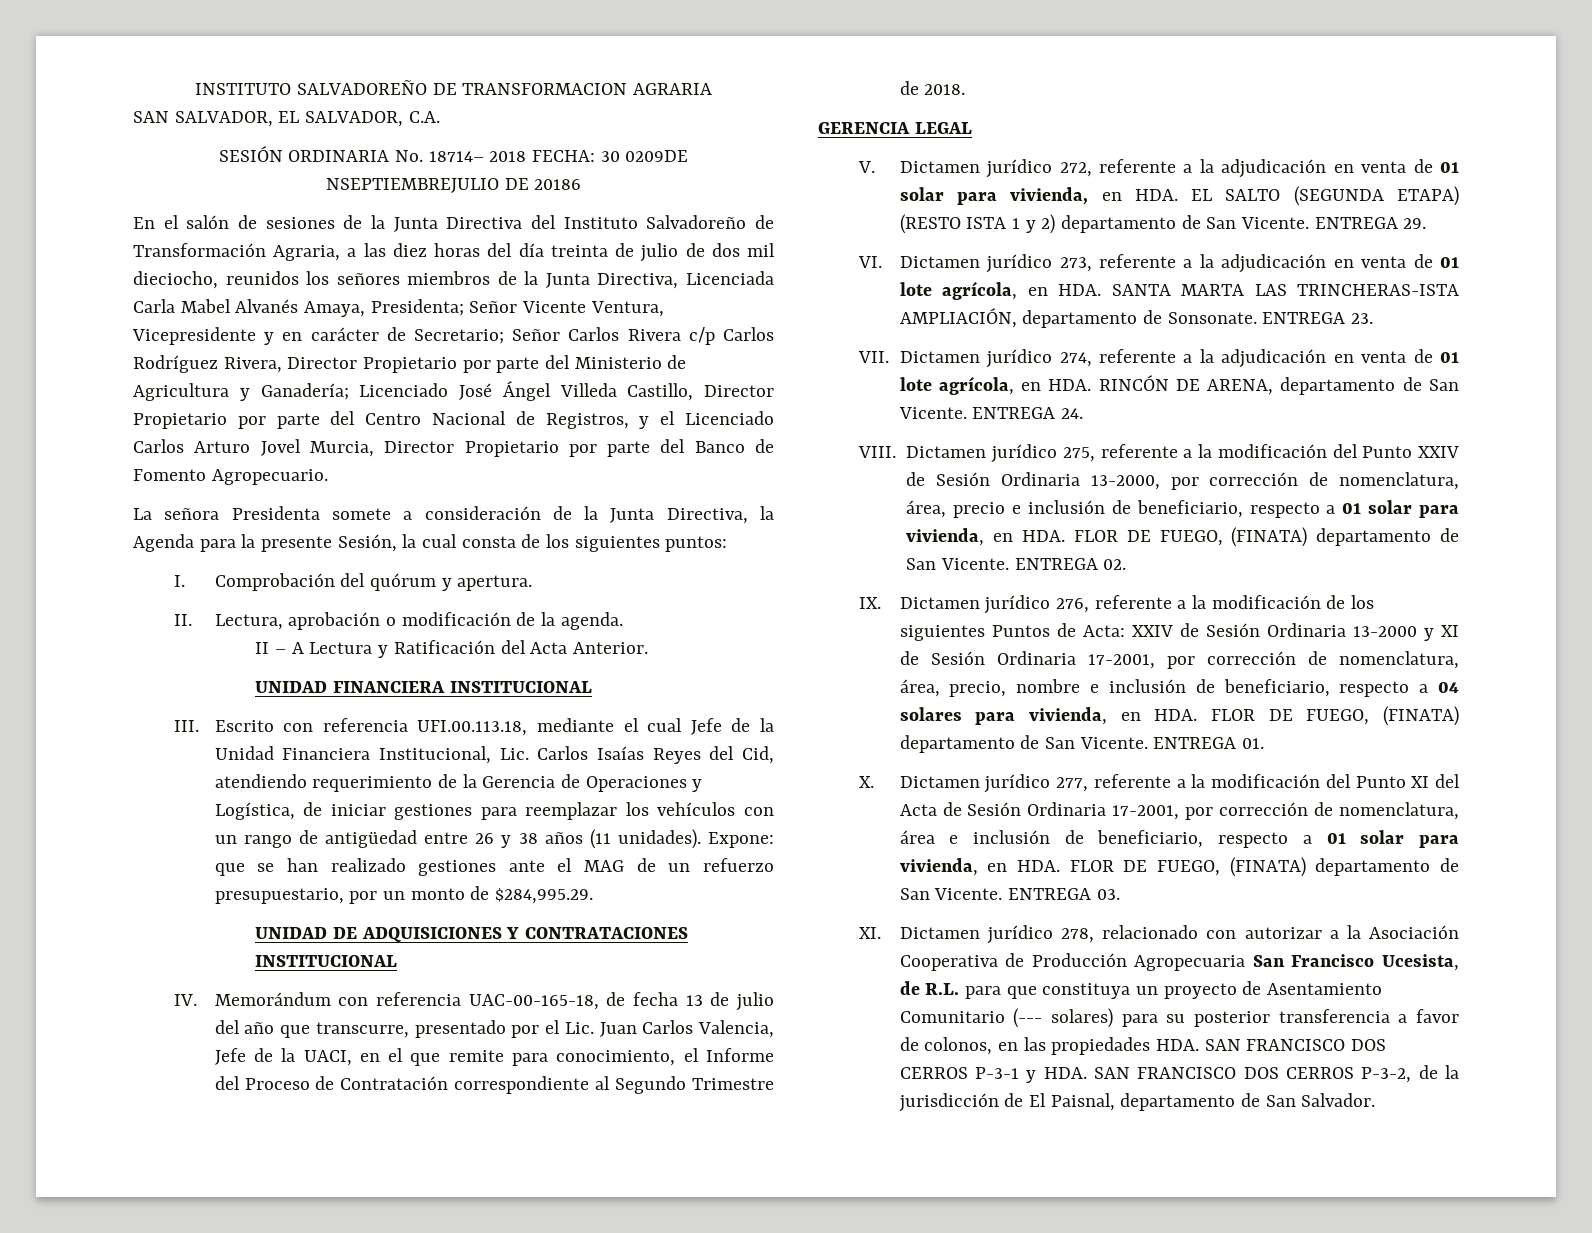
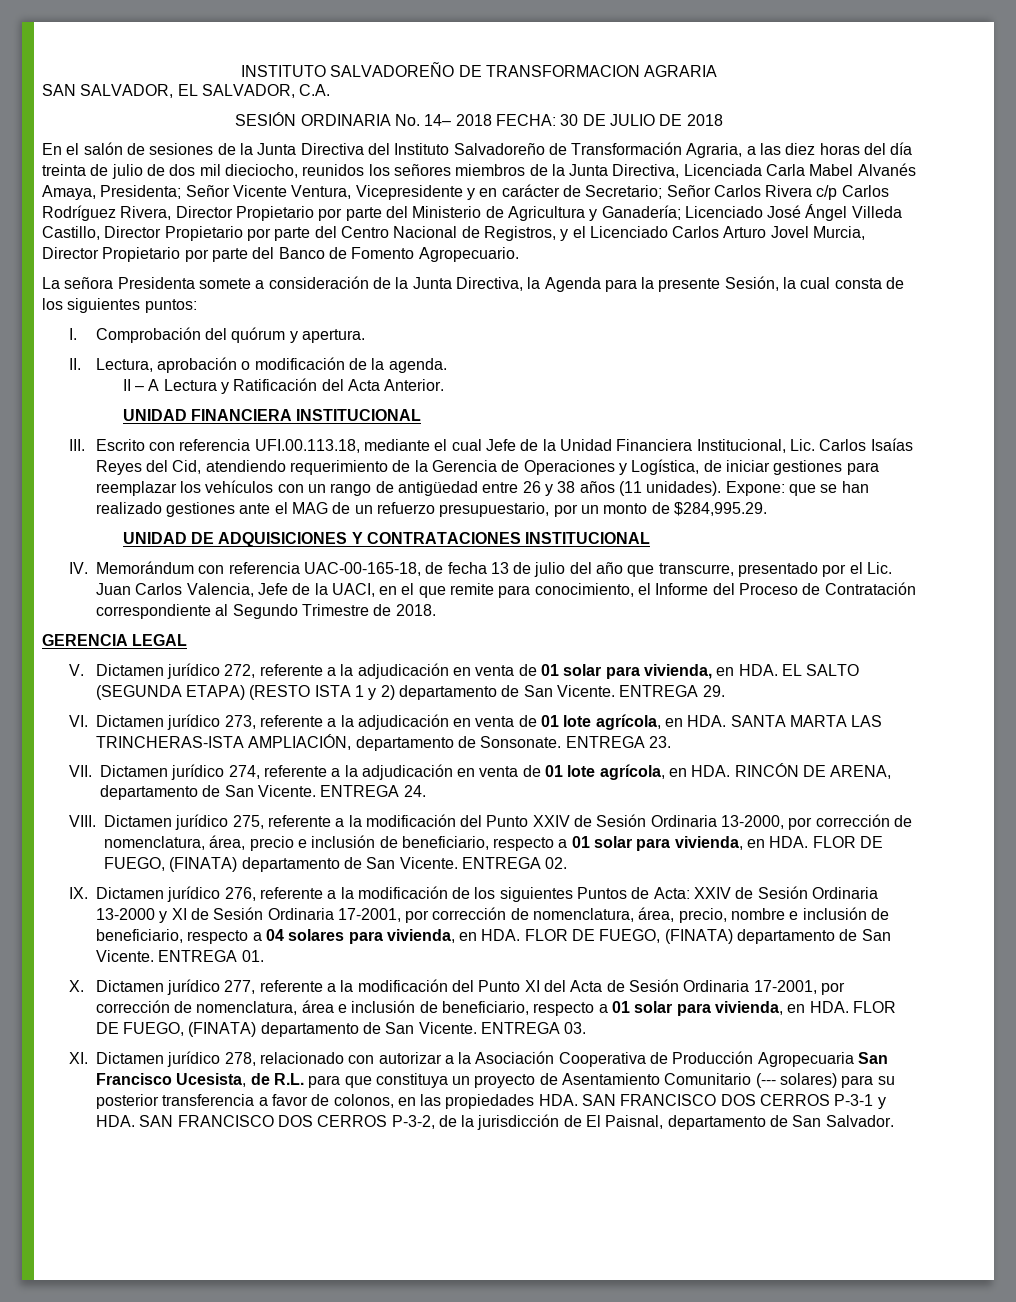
[428,151,484,162] 18714– -> [424,114,452,126] 14–
[625,150,689,162] [325,178,582,193] 0209DE NSEPTIEMBREJULIO DE 20186 -> [582,114,723,126] DE JULIO DE 2018

